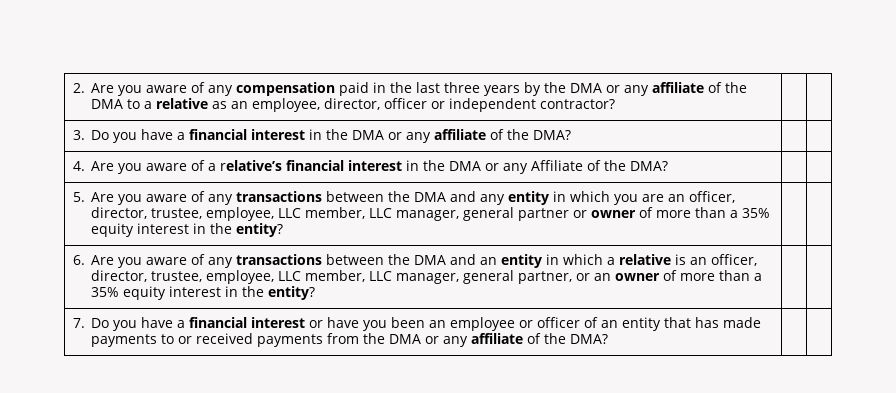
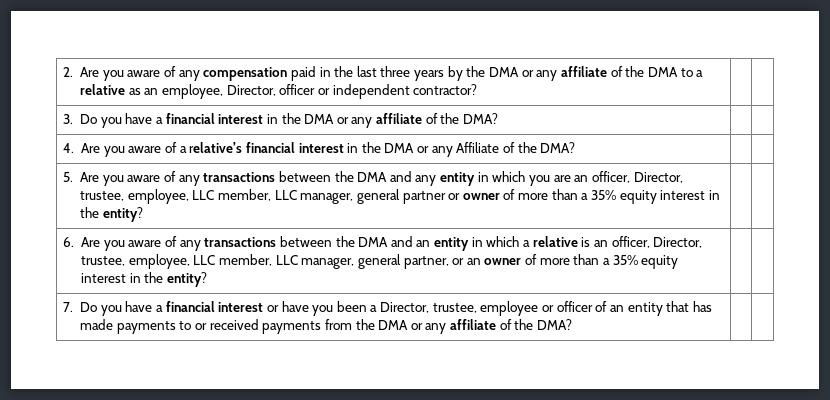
[324,98,381,110] director, -> [226,85,276,96] Director,
[91,207,148,219] director, -> [633,172,683,183] Director,
[91,270,148,282] director, -> [653,237,703,248] Director,
[429,320,447,328] an -> [370,302,477,313] a Director, trustee,

